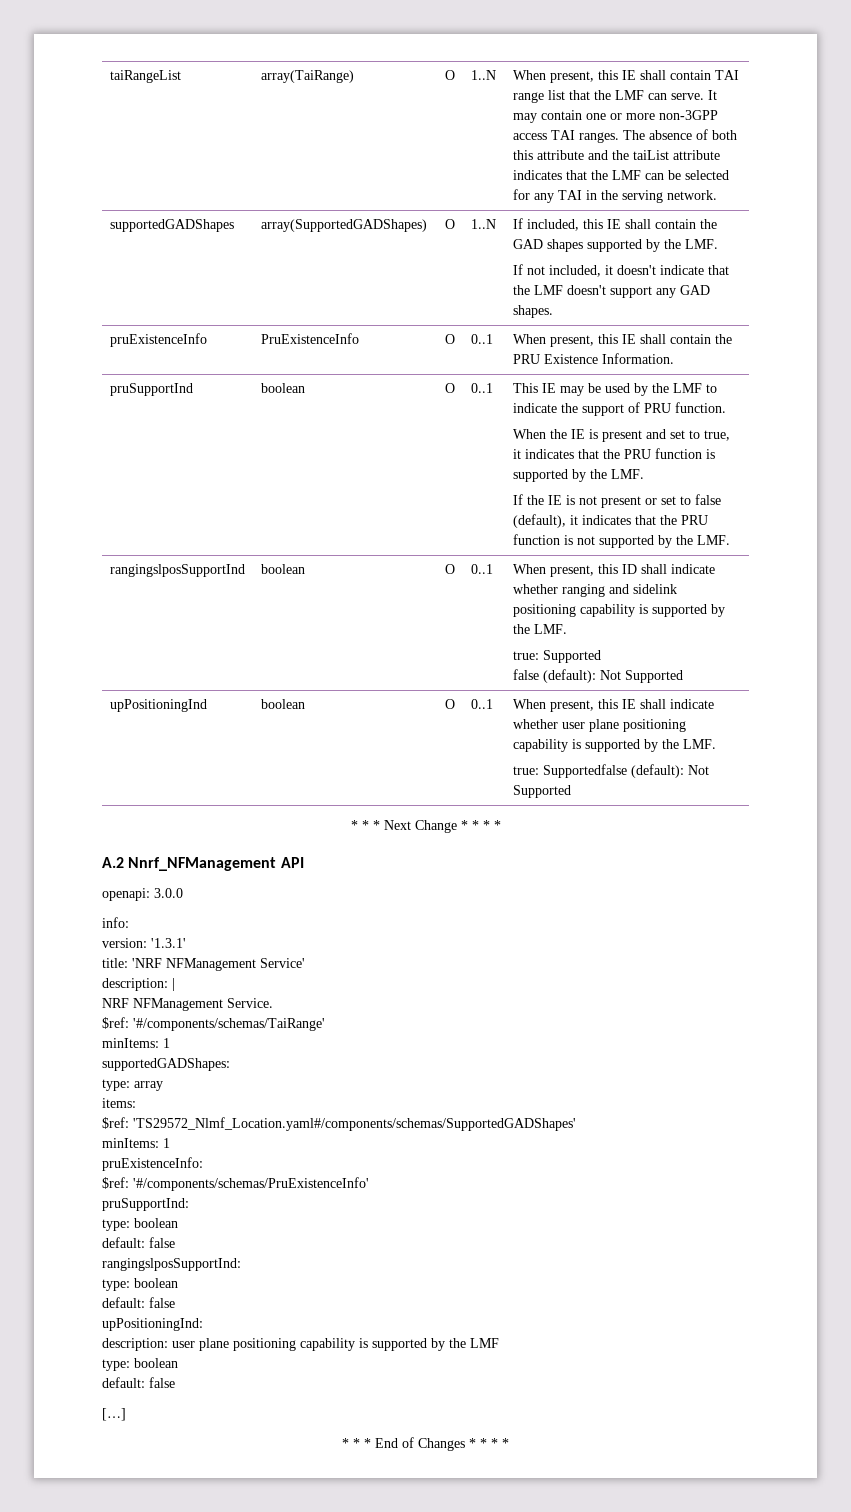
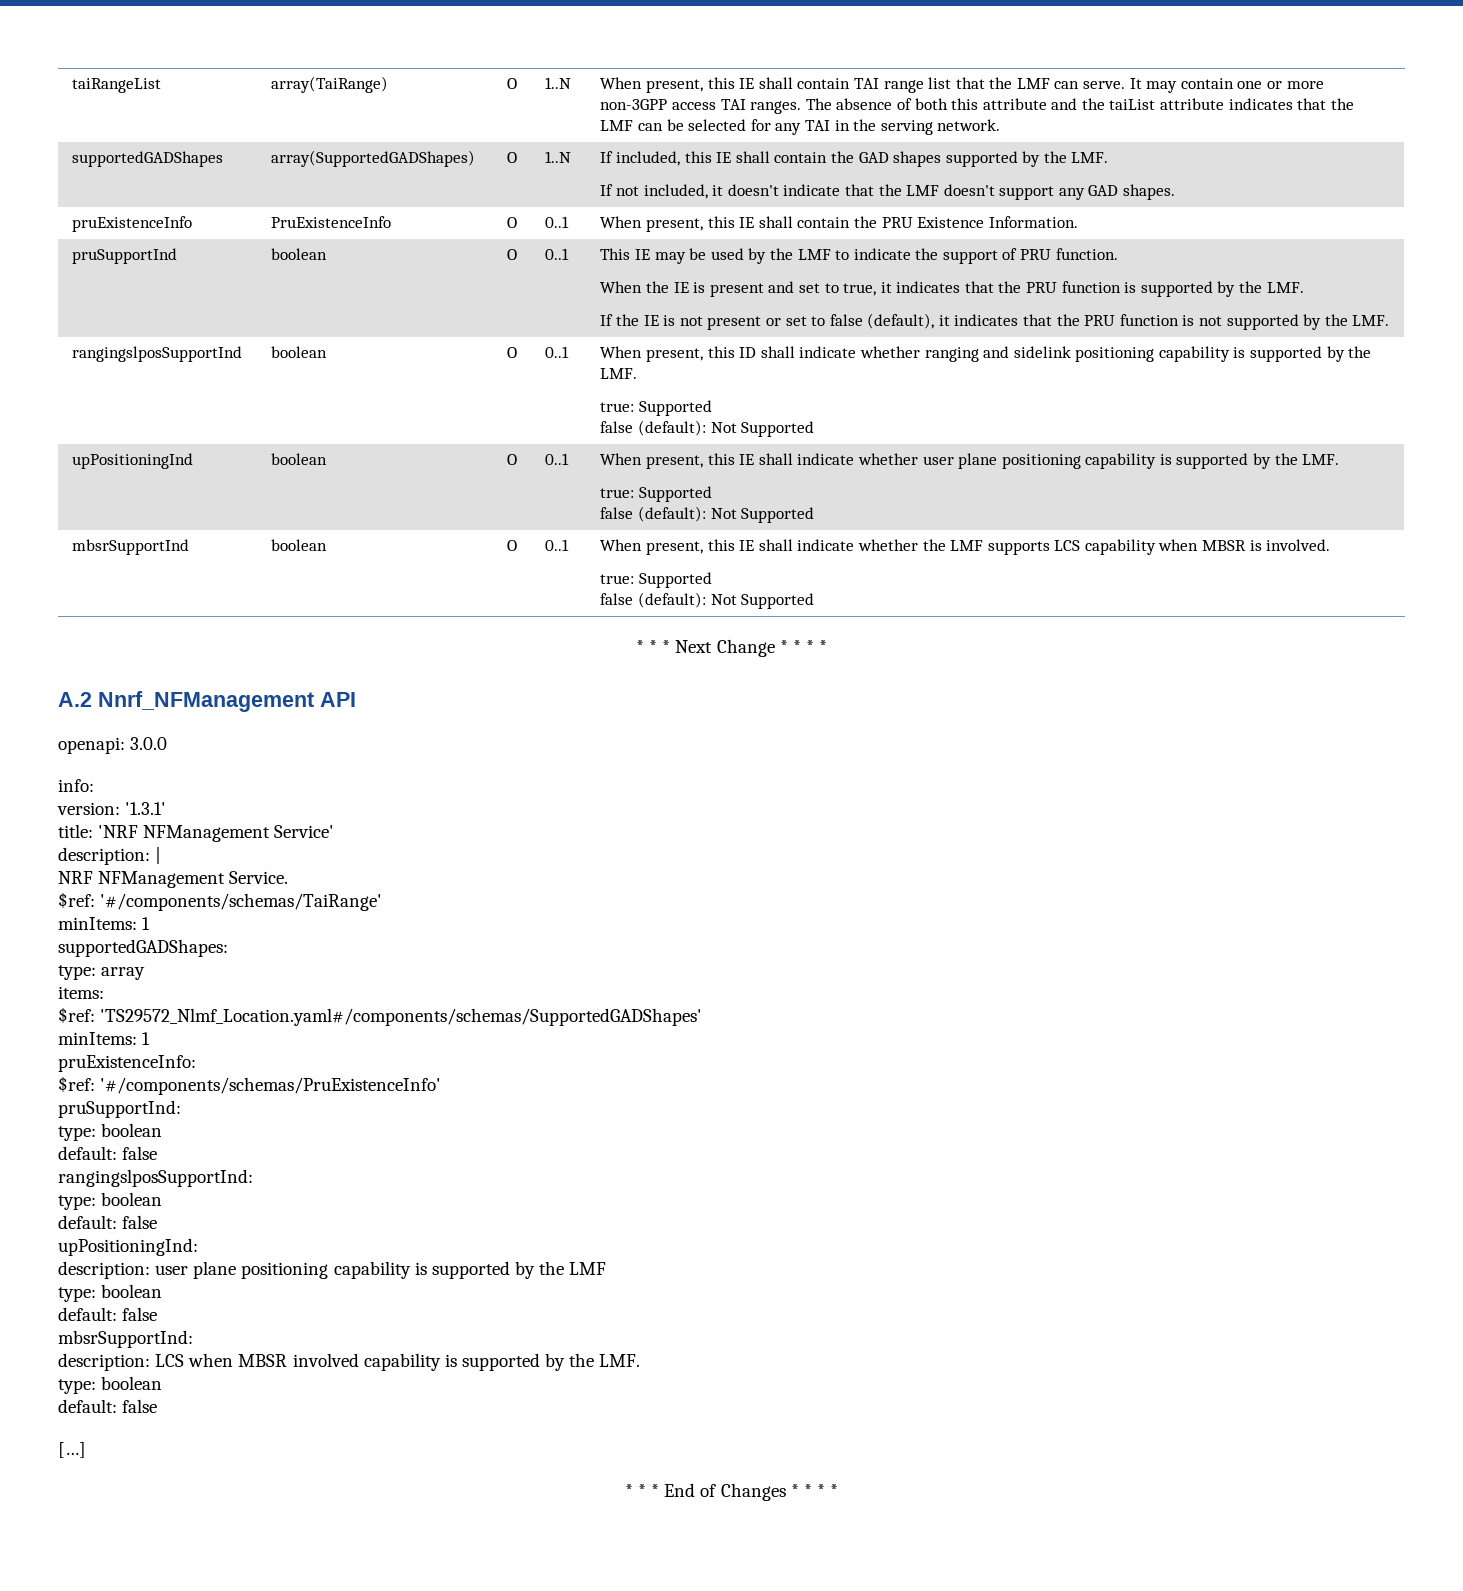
[542,764,627,778] Supportedfalse -> [638,486,712,502] [600,506,815,523] [72,539,190,555] [271,539,328,551] [506,540,517,551] [545,539,570,551] [600,539,1331,555] [600,572,712,588] [600,593,634,605] Supported // false (default): Not Supported // mbsrSupportInd | boolean | O | 0..1 | When present, this IE shall indicate whether the LMF supports LCS capability when MBSR is involved. // true: Supported // false
(175, 1382) none -> [58,1330,193,1348] [58,1353,641,1371] [58,1376,163,1394] [58,1399,158,1413] // mbsrSupportInd: // description: LCS when MBSR involved capability is supported by the LMF. // type: boolean // default: false

